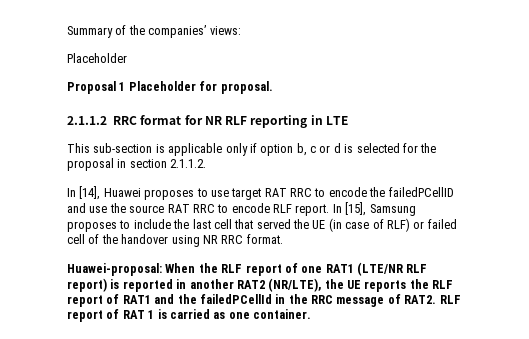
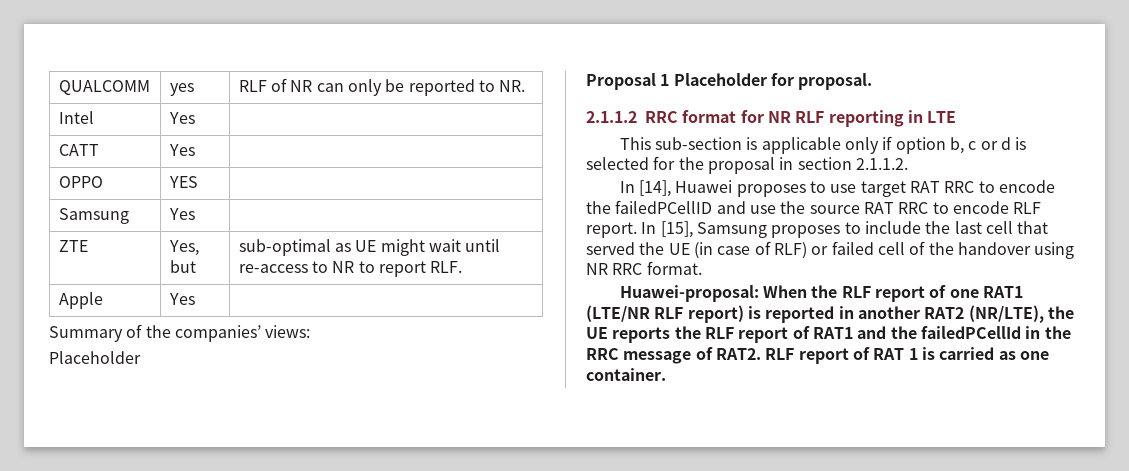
(67, 32) none -> [58,80,150,95] [169,83,194,96] [238,78,526,96] [58,111,94,124] [168,112,195,124] [58,144,99,156] [168,144,195,156] [58,176,103,188] [168,176,198,188] [58,208,129,224] [168,208,195,220] [58,240,88,252] [168,240,199,256] [169,260,196,273] [238,239,501,256] [238,261,463,277] [58,292,103,309] [168,293,195,305] QUALCOMM | yes | RLF of NR can only be reported to NR. // Intel | Yes | // CATT | Yes | // OPPO | YES | // Samsung | Yes | // ZTE | Yes, but | sub-optimal as UE might wait until re-access to NR to report RLF. // Apple | Yes | //

